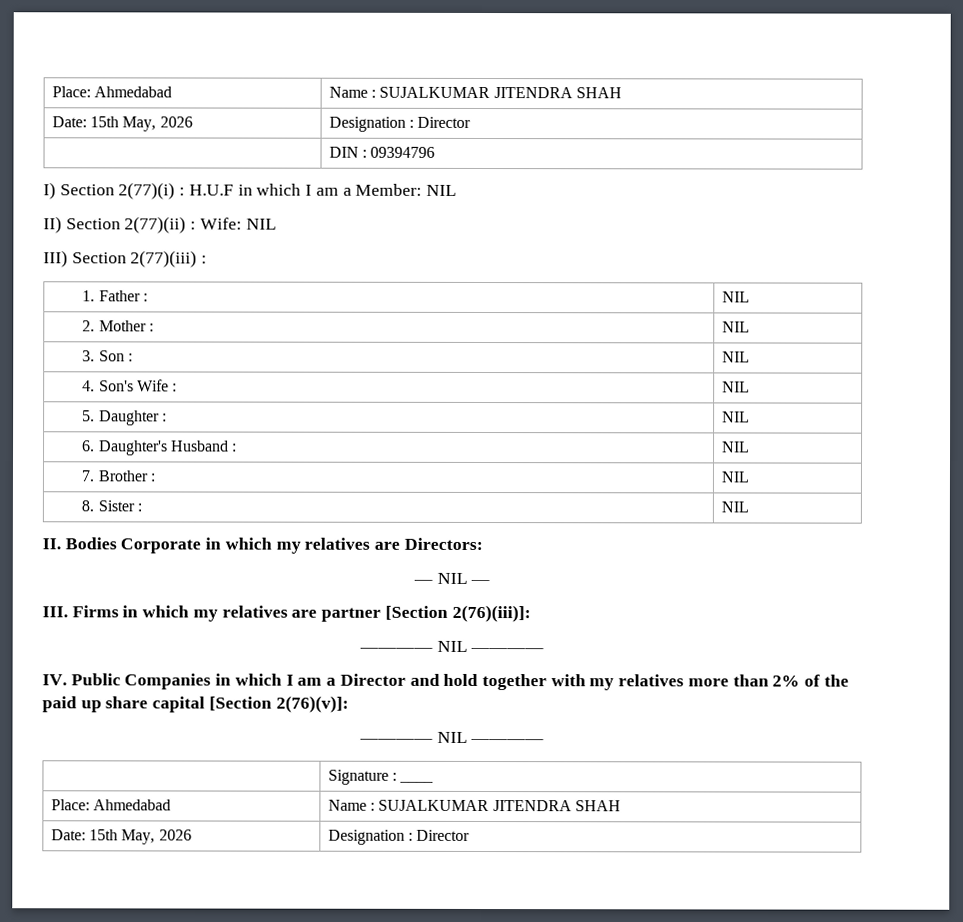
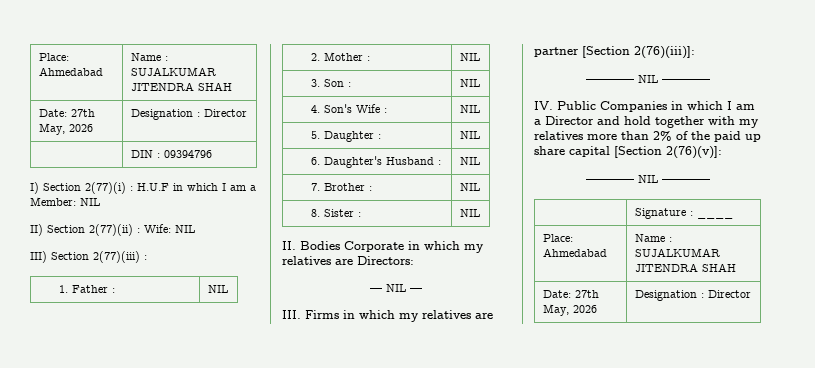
[51,86,173,98] [328,86,623,99] [51,116,120,128] Place: Ahmedabad | Name : SUJALKUMAR JITENDRA SHAH // Date: 15th -> [38,53,69,61] [38,67,103,76] [130,53,168,61] [130,67,216,76] [130,82,232,91] [38,109,95,117] Place: Ahmedabad | Name : SUJALKUMAR JITENDRA SHAH // Date: 27th
[89,829,119,841] 15th -> [574,290,599,298] 27th

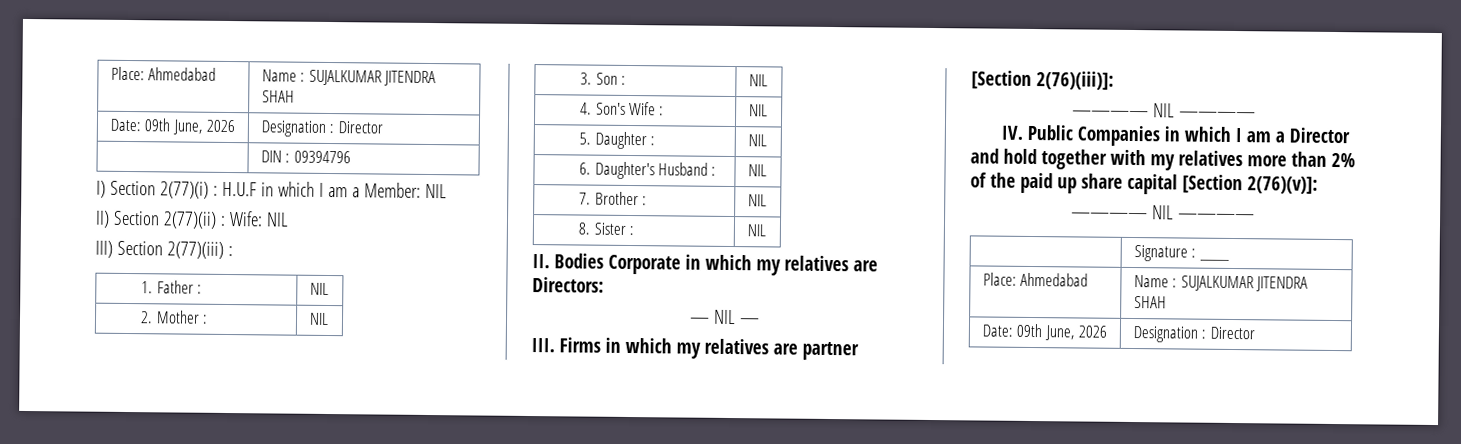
[38,53,69,61] [38,67,103,76] [130,53,168,61] [130,67,216,76] [130,82,232,91] [38,109,95,117] [38,123,65,135] Place: Ahmedabad | Name : SUJALKUMAR JITENDRA SHAH // Date: 27th May, -> [110,66,217,81] [261,69,436,87] [261,90,295,103] [109,118,203,135] Place: Ahmedabad | Name : SUJALKUMAR JITENDRA SHAH // Date: 09th June,
[574,290,599,298] [542,304,569,316] 27th May, -> [1016,323,1075,341] 09th June,

